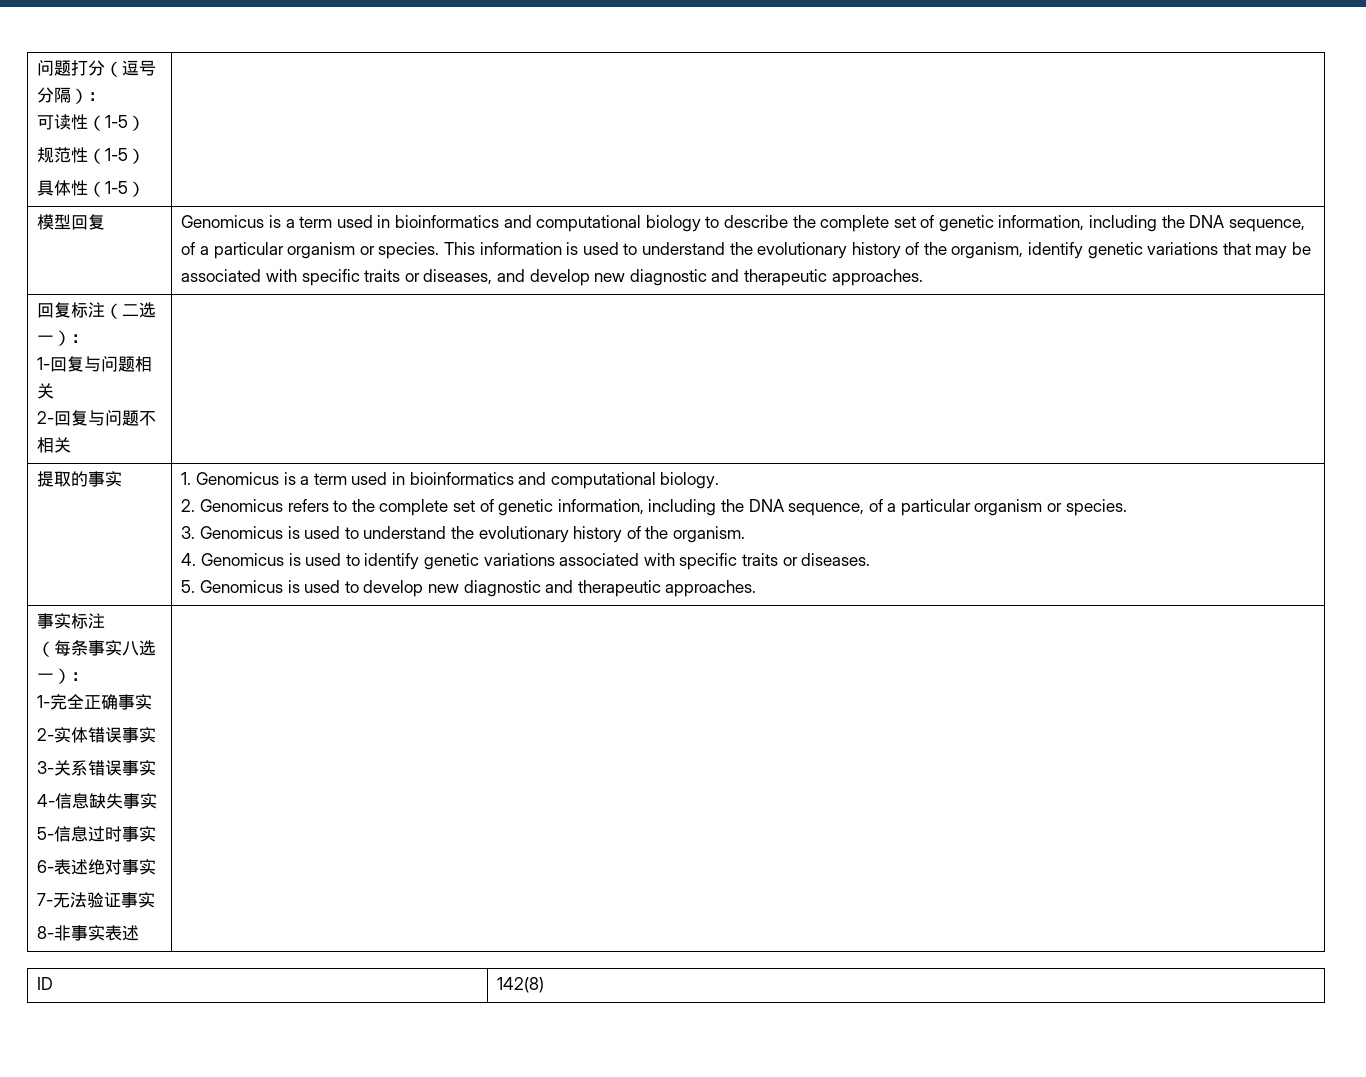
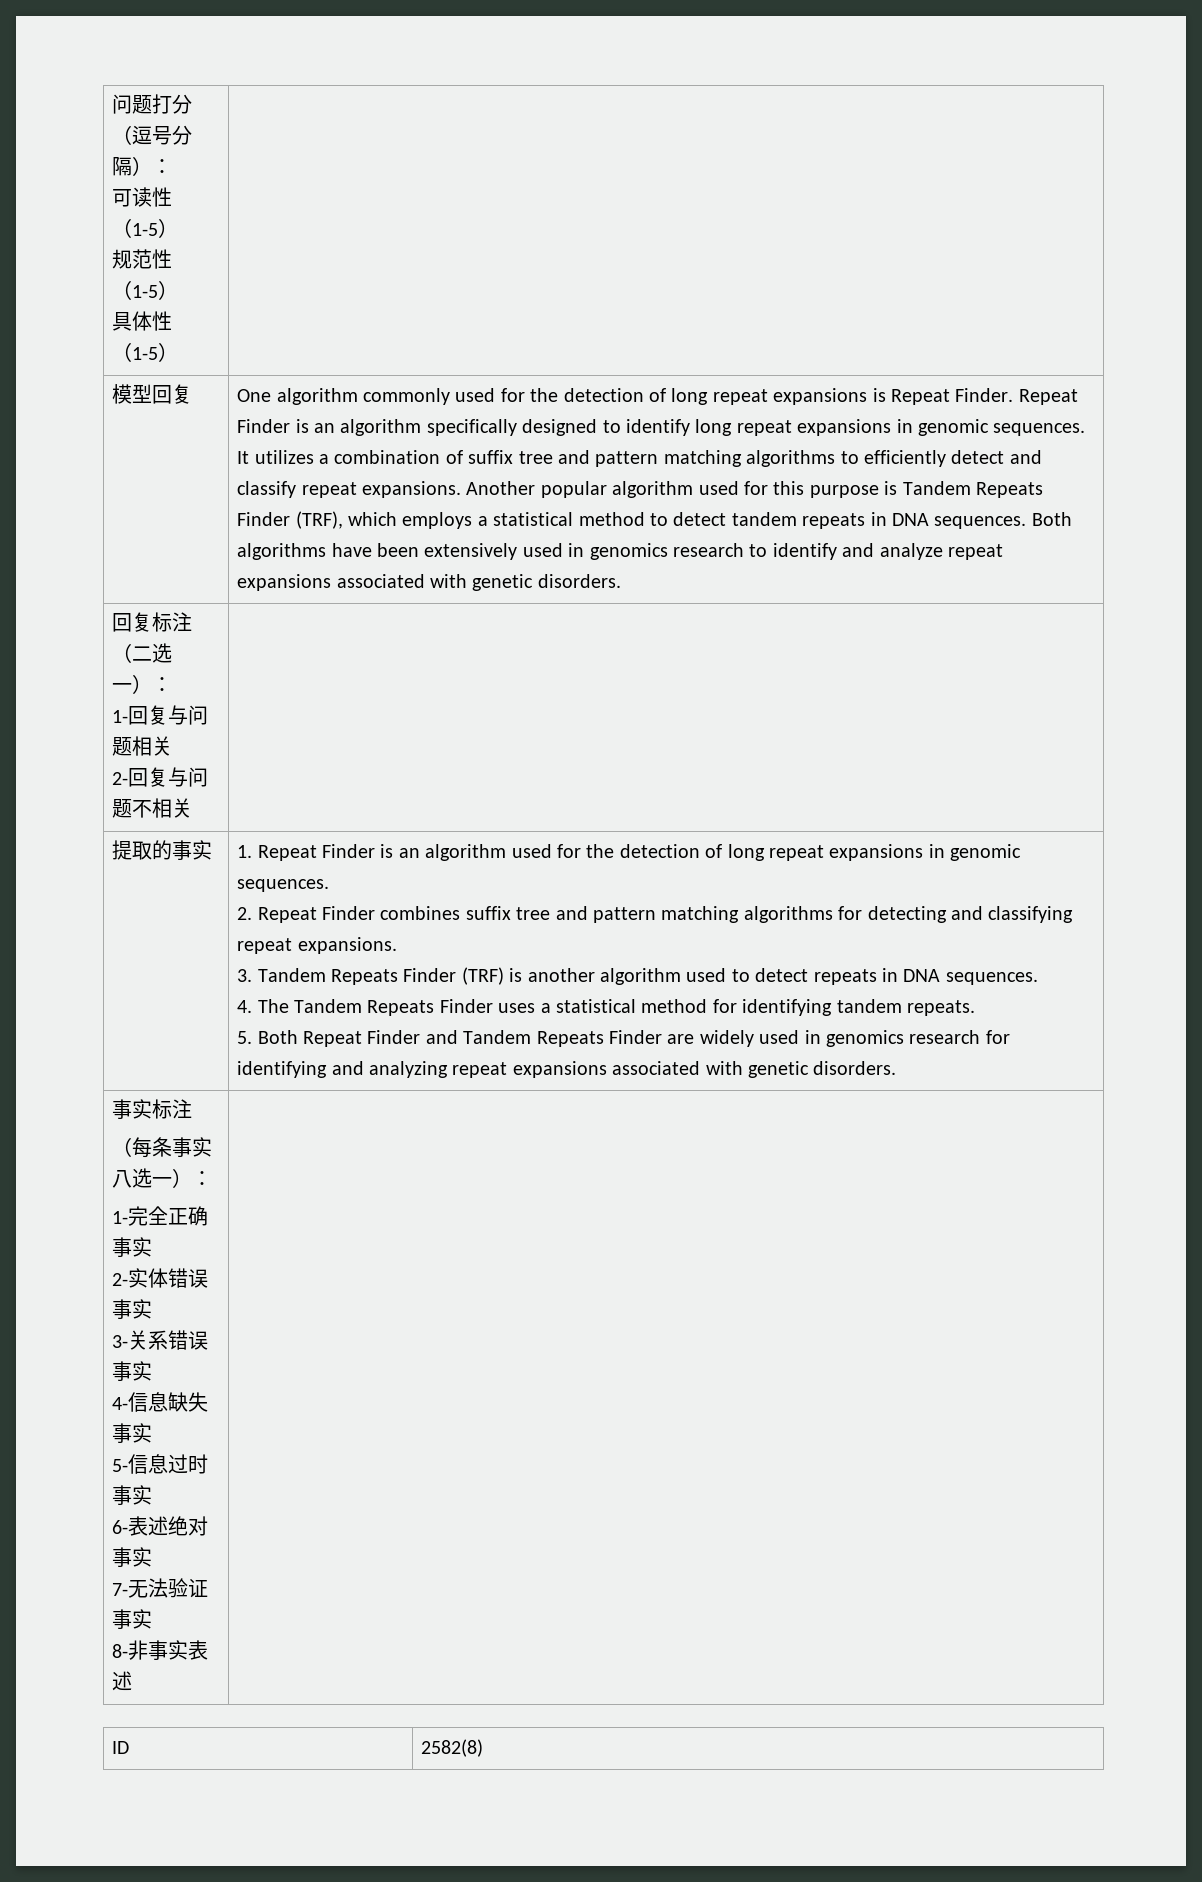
[181,215,1305,232] [181,242,1312,259] [181,269,923,286] Genomicus is a term used in bioinformatics and computational biology to describe the complete set of genetic information, including the DNA sequence, of a particular organism or species. This information is used to understand the evolutionary history of the organism, identify genetic variations that may be associated with specific traits or diseases, and develop new diagnostic and therapeutic approaches. -> [237,388,1078,405] [237,419,1086,436] [237,450,1042,467] [237,481,1044,498] [237,511,1072,529] [237,543,1004,560] [237,574,621,591] One algorithm commonly used for the detection of long repeat expansions is Repeat Finder. Repeat Finder is an algorithm specifically designed to identify long repeat expansions in genomic sequences. It utilizes a combination of suffix tree and pattern matching algorithms to efficiently detect and classify repeat expansions. Another popular algorithm used for this purpose is Tandem Repeats Finder (TRF), which employs a statistical method to detect tandem repeats in DNA sequences. Both algorithms have been extensively used in genomics research to identify and analyze repeat expansions associated with genetic disorders.
[196,472,720,489] [181,499,1127,516] [181,526,745,543] [181,553,871,570] [181,580,757,597] Genomicus is a term used in bioinformatics and computational biology. // 2. Genomicus refers to the complete set of genetic information, including the DNA sequence, of a particular organism or species. // 3. Genomicus is used to understand the evolutionary history of the organism. // 4. Genomicus is used to identify genetic variations associated with specific traits or diseases. // 5. Genomicus is used to develop new diagnostic and therapeutic approaches. -> [257,844,1022,861] [237,879,330,892] [237,906,1074,923] [237,937,397,954] [237,967,1038,985] [237,999,976,1016] [237,1030,1010,1047] [237,1061,897,1078] Repeat Finder is an algorithm used for the detection of long repeat expansions in genomic sequences. // 2. Repeat Finder combines suffix tree and pattern matching algorithms for detecting and classifying repeat expansions. // 3. Tandem Repeats Finder (TRF) is another algorithm used to detect repeats in DNA sequences. // 4. The Tandem Repeats Finder uses a statistical method for identifying tandem repeats. // 5. Both Repeat Finder and Tandem Repeats Finder are widely used in genomics research for identifying and analyzing repeat expansions associated with genetic disorders.
[497,977,545,993] 142(8) -> [421,1739,484,1757] 2582(8)

